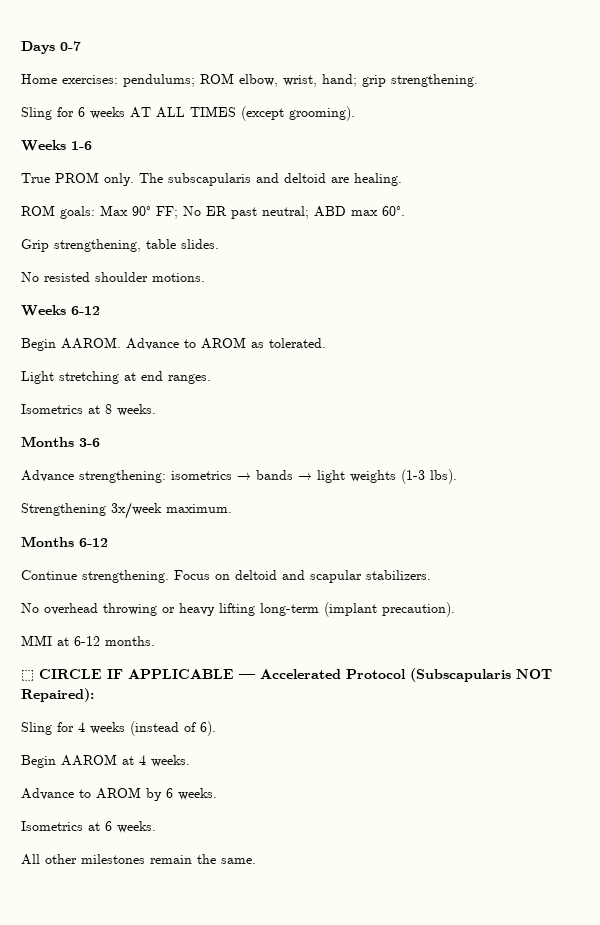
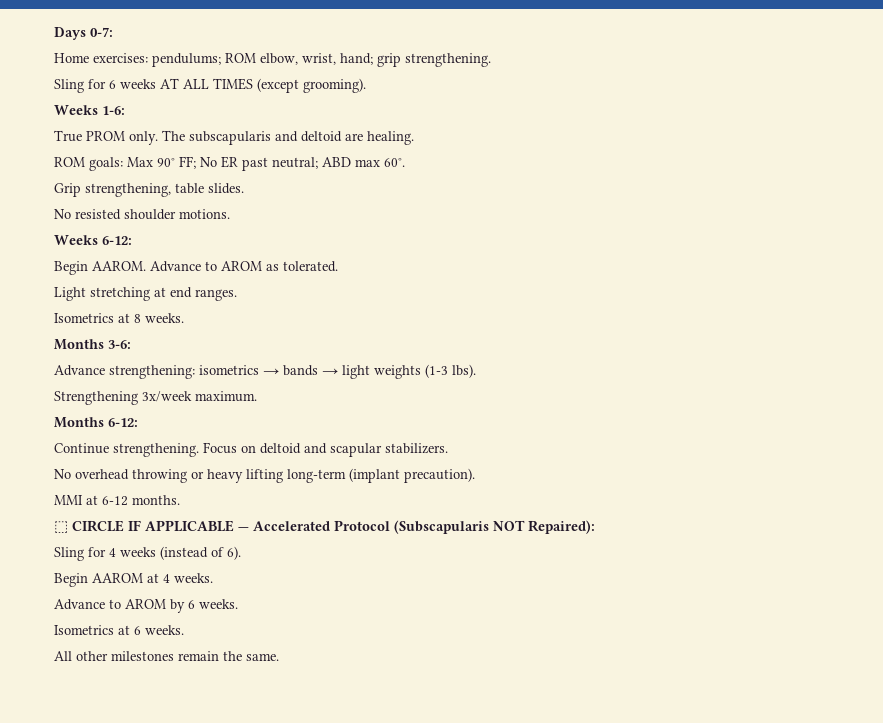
[60,41,81,51] 0-7 -> [90,27,113,37] 0-7:
[71,141,92,150] 1-6 -> [102,106,125,115] 1-6:
[71,306,100,315] 6-12 -> [102,236,132,245] 6-12:
[79,438,100,447] 3-6 -> [108,340,131,349] 3-6:
[79,538,108,547] 6-12 -> [108,418,138,427] 6-12:

